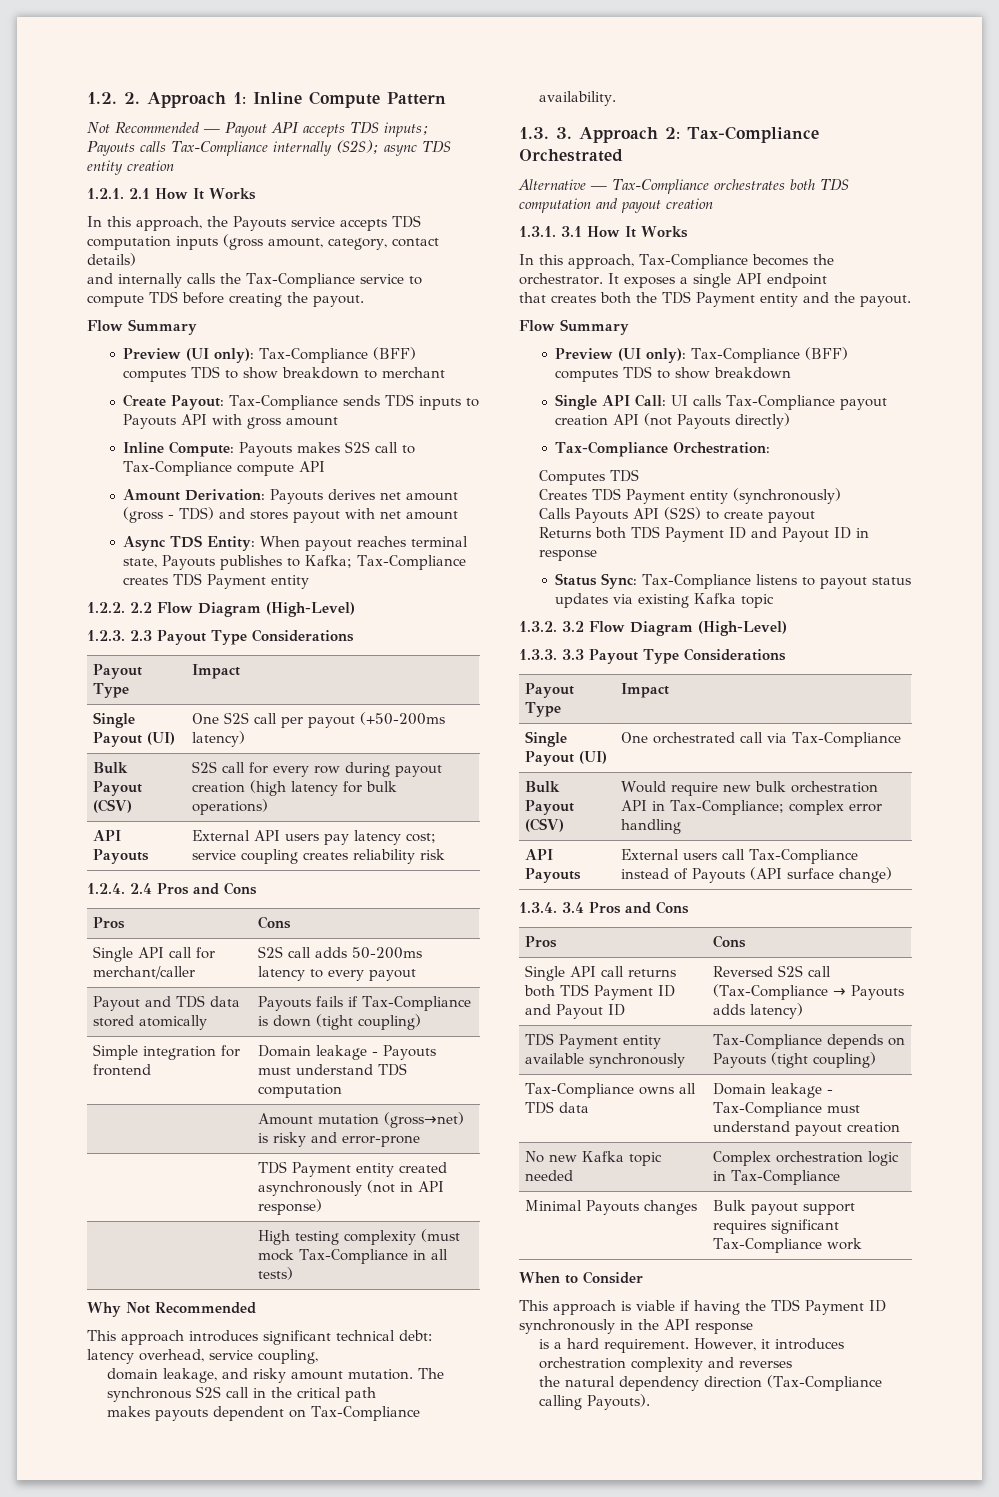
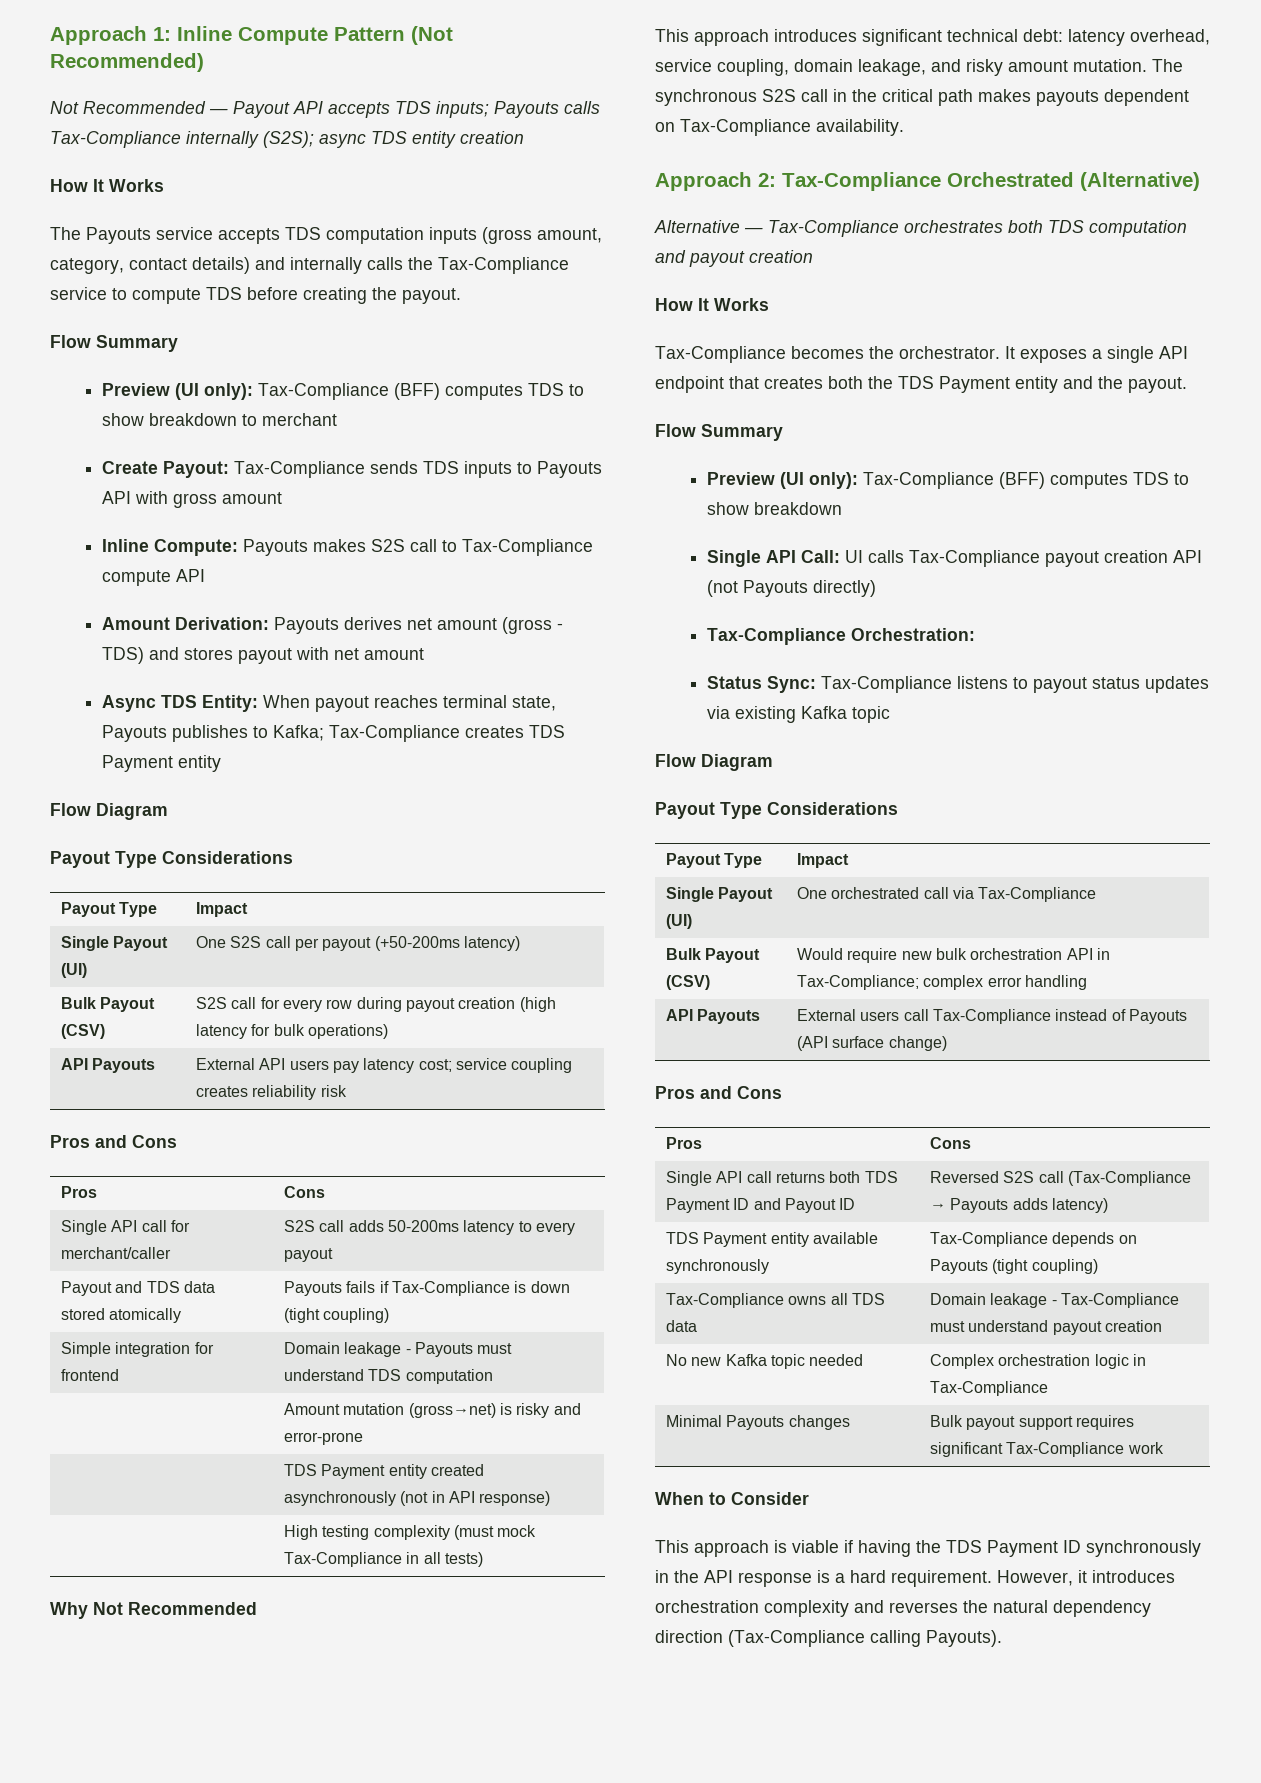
[87,92,140,104] 1.2. 2. -> (50, 35) none
(446, 98) none -> [411,26,453,45] [50,53,204,72] (Not Recommended)
[87,188,256,200] [87,216,228,231] 1.2.1. 2.1 How It Works // In this approach, the -> [50,179,164,192] [50,227,81,240] How It Works // The
(136, 259) // -> (250, 265) none
[87,602,355,617] [87,630,152,641] 1.2.2. 2.2 Flow Diagram (High-Level) // 1.2.3. 2.3 -> [50,803,168,820] Flow Diagram //
[87,883,152,894] 1.2.4. 2.4 -> (347, 1091) none
(318, 1356) // -> (789, 67) none
(376, 1394) // -> (973, 97) none
[519,127,572,139] 1.3. 3. -> (904, 127) none
(623, 155) none -> [1080,172,1200,191] (Alternative)
[519,226,688,238] [519,254,634,269] 1.3.1. 3.1 How It Works // In this approach, -> [655,298,769,311] How It Works //
(827, 280) // -> (724, 384) none
[538,469,639,485] [538,488,841,504] [538,507,815,523] [538,526,869,542] [538,549,597,561] // Computes TDS // Creates TDS Payment entity (synchronously) // Calls Payouts API (S2S) to create payout // Returns both TDS Payment ID and Payout ID in response -> (975, 634) none
[519,621,787,636] [519,649,584,660] 1.3.2. 3.2 Flow Diagram (High-Level) // 1.3.3. 3.3 -> [655,754,773,771] Flow Diagram //
[519,902,584,913] 1.3.4. 3.4 -> (947, 1043) none
(753, 1328) // -> (812, 1579) none
(792, 1364) // -> (958, 1607) none

